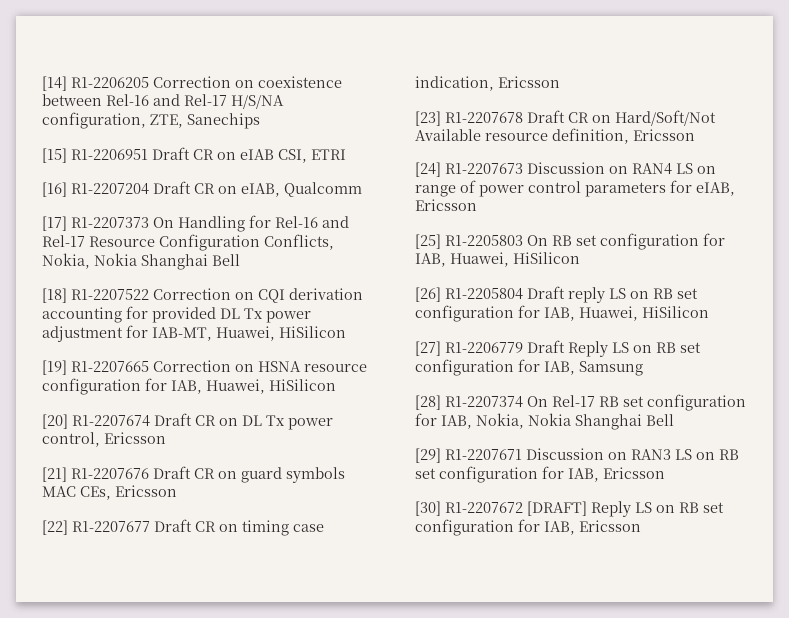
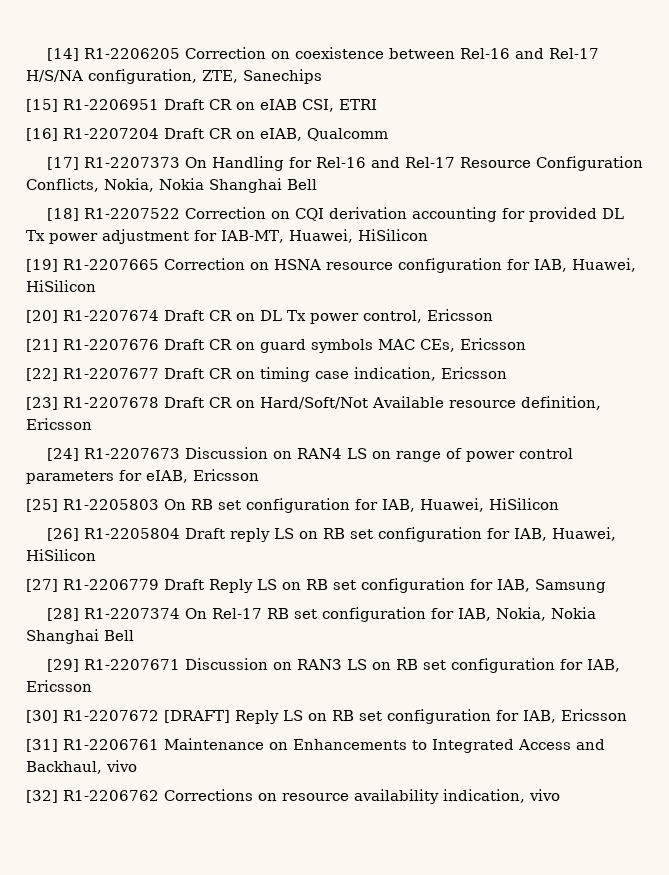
(641, 526) none -> [26,738,605,753] [26,760,137,774] [26,789,560,804] // [31] R1-2206761 Maintenance on Enhancements to Integrated Access and Backhaul, vivo // [32] R1-2206762 Corrections on resource availability indication, vivo

